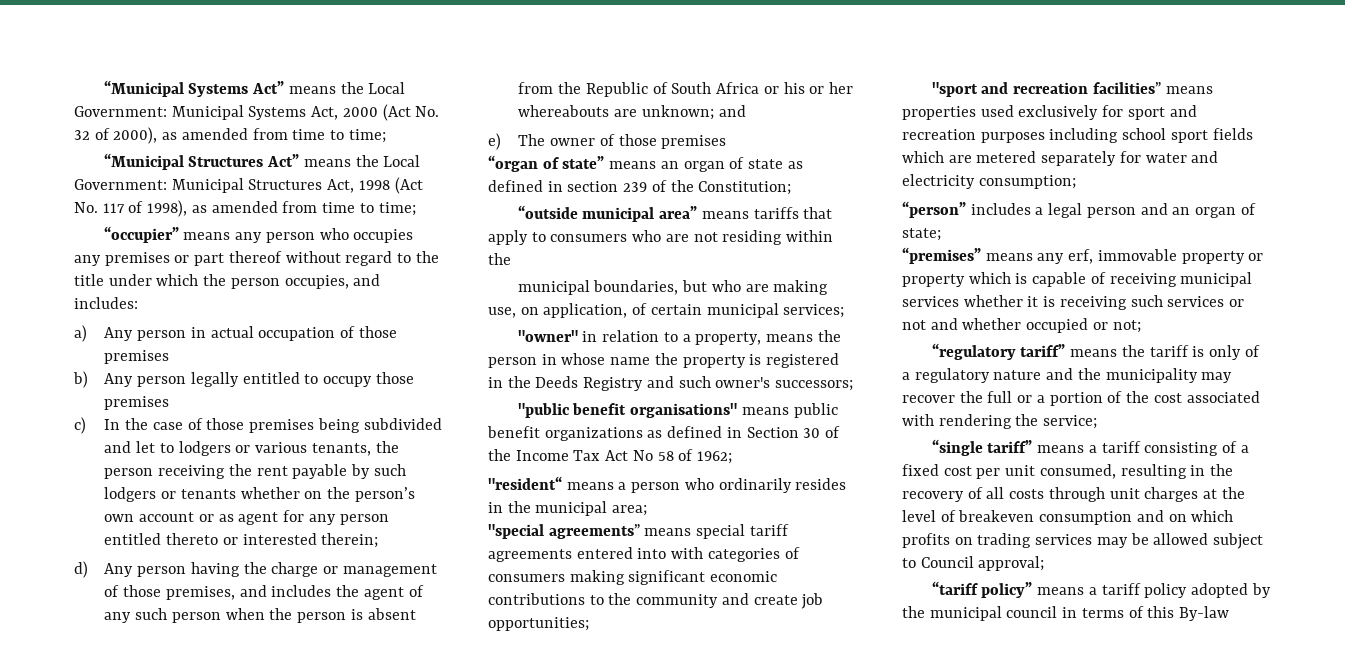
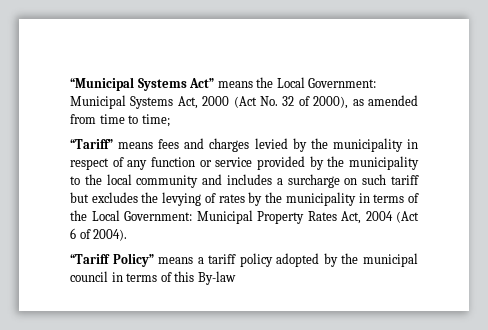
[103,153,421,170] [74,177,423,194] [74,200,416,217] [103,226,414,243] [74,251,439,266] [74,274,381,289] [74,297,138,309] [74,325,397,342] [104,350,170,364] [73,371,414,388] [104,396,170,410] [74,417,442,434] [104,441,399,456] [104,464,406,479] [104,487,415,502] [104,510,389,525] [104,533,379,548] [74,561,437,578] [104,585,424,600] [104,608,416,623] [518,82,853,97] [518,105,746,120] [488,133,727,150] [488,155,803,172] [488,180,792,195] [517,205,833,222] [488,230,834,245] [488,253,511,265] [517,280,829,295] [488,303,845,318] [517,330,841,345] [488,353,840,368] [488,376,854,391] [517,403,838,418] [487,426,841,441] [488,449,733,464] [488,476,847,493] [488,501,648,516] [488,524,789,539] [488,547,800,562] [488,570,778,585] [488,593,824,609] [488,617,589,631] [931,82,1213,97] [902,105,1197,120] [902,128,1253,143] [902,151,1219,166] [902,174,1076,189] [902,201,1256,218] [902,228,941,241] [902,247,1264,264] [902,272,1253,287] [902,295,1245,310] [902,318,1141,333] [931,343,1260,360] [902,368,1233,383] [902,391,1260,406] [902,414,1098,429] [931,439,1249,456] [902,464,1234,479] [902,487,1245,502] [902,510,1234,525] [902,533,1264,549] [902,556,1045,571] [931,581,1033,598] “Municipal Structures Act” means the Local Government: Municipal Structures Act, 1998 (Act No. 117 of 1998), as amended from time to time; // “occupier” means any person who occupies any premises or part thereof without regard to the title under which the person occupies, and includes: // a) Any person in actual occupation of those premises // b) Any person legally entitled to occupy those premises // c) In the case of those premises being subdivided and let to lodgers or various tenants, the person receiving the rent payable by such lodgers or tenants whether on the person’s own account or as agent for any person entitled thereto or interested therein; // d) Any person having the charge or management of those premises, and includes the agent of any such person when the person is absent from the Republic of South Africa or his or her whereabouts are unknown; and // e) The owner of those premises // “organ of state” means an organ of state as defined in section 239 of the Constitution; // “outside municipal area” means tariffs that apply to consumers who are not residing within the // municipal boundaries, but who are making use, on application, of certain municipal services; // "owner" in relation to a property, means the person in whose name the property is registered in the Deeds Registry and such owner's successors; // "public benefit organisations" means public benefit organizations as defined in Section 30 of the Income Tax Act No 58 of 1962; // "resident“ means a person who ordinarily resides in the municipal area; // "special agreements” means special tariff agreements entered into with categories of consumers making significant economic contributions to the community and create job opportunities; // "sport and recreation facilities” means properties used exclusively for sport and recreation purposes including school sport fields which are metered separately for water and electricity consumption; // “person” includes a legal person and an organ of state; // “premises” means any erf, immovable property or property which is capable of receiving municipal services whether it is receiving such services or not and whether occupied or not; // “regulatory tariff” means the tariff is only of a regulatory nature and the municipality may recover the full or a portion of the cost associated with rendering the service; // “single tariff” means a tariff consisting of a fixed cost per unit consumed, resulting in the recovery of all costs through unit charges at the level of breakeven consumption and on which profits on trading services may be allowed subject to Council approval; // “tariff policy” -> [70,138,418,152] [70,156,419,170] [70,174,420,188] [70,192,419,206] [70,210,419,224] [70,228,128,241] [70,253,154,267] “Tariff” means fees and charges levied by the municipality in respect of any function or service provided by the municipality to the local community and includes a surcharge on such tariff but excludes the levying of rates by the municipality in terms of the Local Government: Municipal Property Rates Act, 2004 (Act 6 of 2004). // “Tariff Policy”

